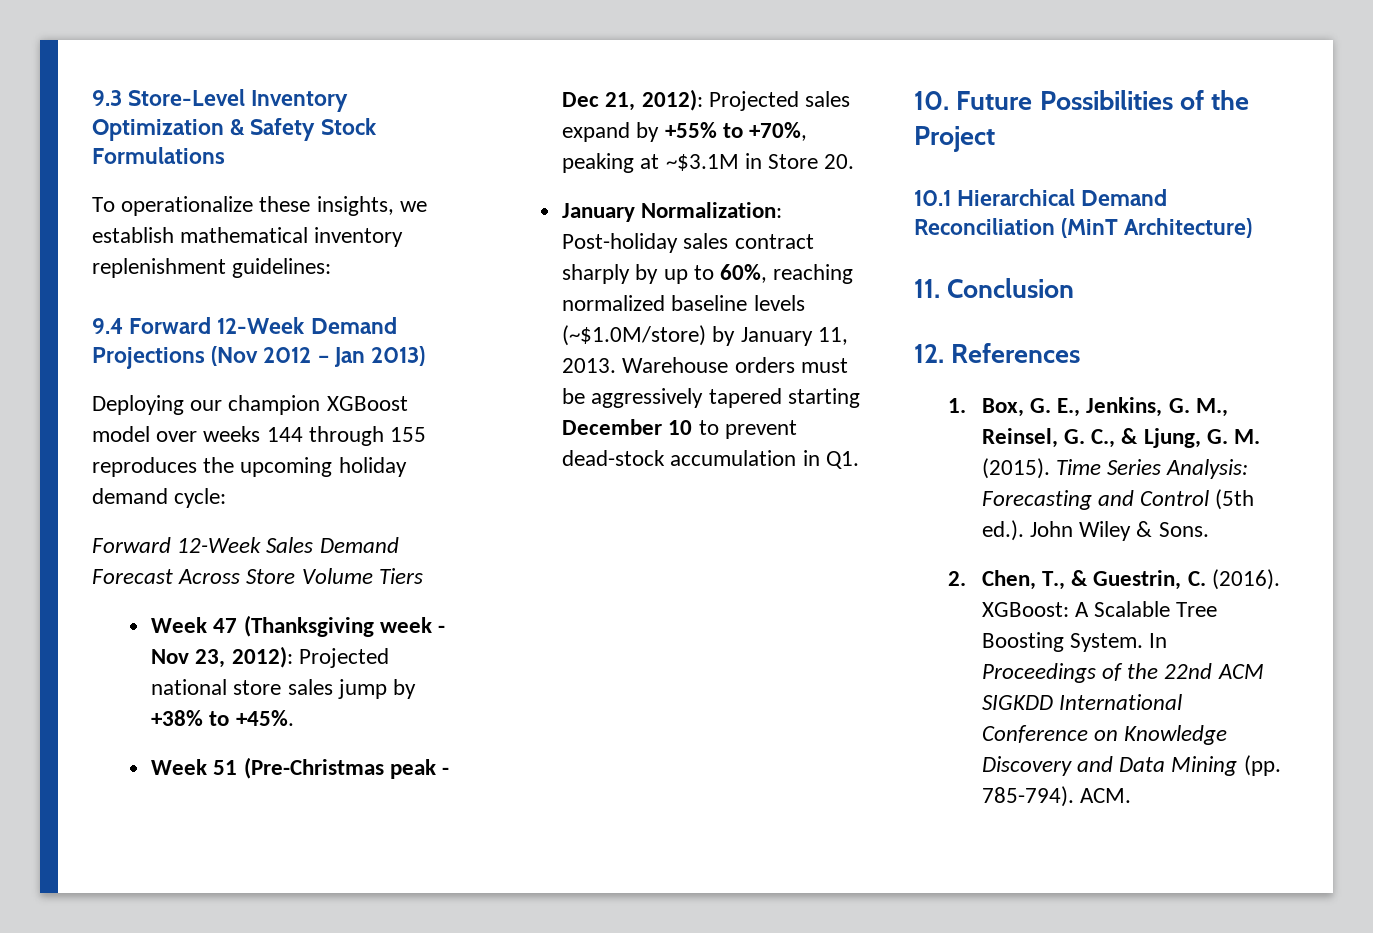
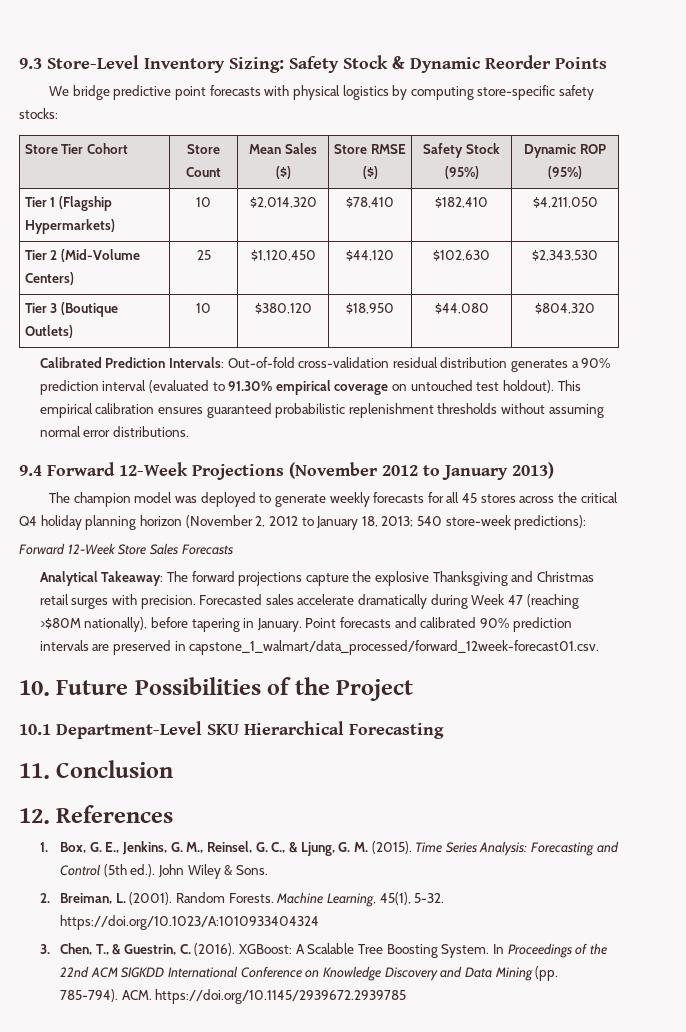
[92,118,377,141] [92,147,225,164] [92,196,427,216] [92,227,404,247] [92,258,332,278] [92,317,397,334] [92,346,426,369] [92,395,408,415] [92,426,427,446] [92,457,407,477] [92,488,227,508] [92,537,399,553] [92,568,423,584] [151,615,446,637] [151,646,389,668] [151,679,417,699] [151,710,294,726] [151,757,450,779] [562,89,851,111] [562,122,808,142] [562,153,855,173] [562,202,783,222] [562,233,814,253] [562,264,854,284] [562,295,805,311] [562,325,848,346] [562,357,848,373] [562,388,860,408] [562,419,797,439] [562,450,859,469] Optimization & Safety Stock Formulations // To operationalize these insights, we establish mathematical inventory replenishment guidelines: // 9.4 Forward 12-Week Demand Projections (Nov 2012 – Jan 2013) // Deploying our champion XGBoost model over weeks 144 through 155 reproduces the upcoming holiday demand cycle: // Forward 12-Week Sales Demand Forecast Across Store Volume Tiers // Week 47 (Thanksgiving week - Nov 23, 2012): Projected national store sales jump by +38% to +45%. // Week 51 (Pre-Christmas peak - Dec 21, 2012): Projected sales expand by +55% to +70%, peaking at ~$3.1M in Store 20. // January Normalization: Post-holiday sales contract sharply by up to 60%, reaching normalized baseline levels (~$1.0M/store) by January 11, 2013. Warehouse orders must be aggressively tapered starting December 10 to prevent dead-stock accumulation in Q1. -> [229,55,607,73] [49,85,595,100] [19,108,58,119] [24,143,128,154] [186,144,220,154] [185,167,221,177] [249,143,317,154] [275,166,291,179] [334,144,406,154] [362,166,378,179] [423,143,500,158] [444,166,479,179] [524,144,606,158] [548,166,582,179] [24,196,112,211] [24,219,115,234] [195,197,211,207] [249,197,317,208] [346,197,394,208] [435,197,488,208] [532,197,598,208] [24,249,140,262] [24,272,74,285] [196,250,211,260] [250,250,316,261] [346,250,394,261] [433,250,490,261] [532,250,598,261] [24,302,118,317] [24,325,73,338] [195,303,211,313] [254,303,312,314] [346,303,394,314] [434,303,489,314] [535,303,595,314] [39,357,611,372] [39,380,581,395] [39,403,604,418] [39,426,189,437] [19,462,554,480] [49,492,618,507] [19,515,587,530] [19,543,233,555] [39,571,595,586] [39,594,579,609] [39,617,572,632] [39,640,600,655] Sizing: Safety Stock & Dynamic Reorder Points // We bridge predictive point forecasts with physical logistics by computing store-specific safety stocks: // Store Tier Cohort | Store Count | Mean Sales ($) | Store RMSE ($) | Safety Stock (95%) | Dynamic ROP (95%) // Tier 1 (Flagship Hypermarkets) | 10 | $2,014,320 | $78,410 | $182,410 | $4,211,050 // Tier 2 (Mid-Volume Centers) | 25 | $1,120,450 | $44,120 | $102,630 | $2,343,530 // Tier 3 (Boutique Outlets) | 10 | $380,120 | $18,950 | $44,080 | $804,320 // Calibrated Prediction Intervals: Out-of-fold cross-validation residual distribution generates a 90% prediction interval (evaluated to 91.30% empirical coverage on untouched test holdout). This empirical calibration ensures guaranteed probabilistic replenishment thresholds without assuming normal error distributions. // 9.4 Forward 12-Week Projections (November 2012 to January 2013) // The champion model was deployed to generate weekly forecasts for all 45 stores across the critical Q4 holiday planning horizon (November 2, 2012 to January 18, 2013; 540 store-week predictions): // Forward 12-Week Store Sales Forecasts // Analytical Takeaway: The forward projections capture the explosive Thanksgiving and Christmas retail surges with precision. Forecasted sales accelerate dramatically during Week 47 (reaching >$80M nationally), before tapering in January. Point forecasts and calibrated 90% prediction intervals are preserved in capstone_1_walmart/data_processed/forward_12week-forecast01.csv.
[957,189,1168,206] [914,218,1253,238] Hierarchical Demand Reconciliation (MinT Architecture) -> [56,721,444,739] Department-Level SKU Hierarchical Forecasting
(966, 578) none -> [60,892,445,907] [60,915,320,930] [39,944,50,954] Breiman, L. (2001). Random Forests. Machine Learning, 45(1), 5-32. https://doi.org/10.1023/A:1010933404324 // 3.
(1131, 795) none -> [155,989,407,1004] https://doi.org/10.1145/2939672.2939785

